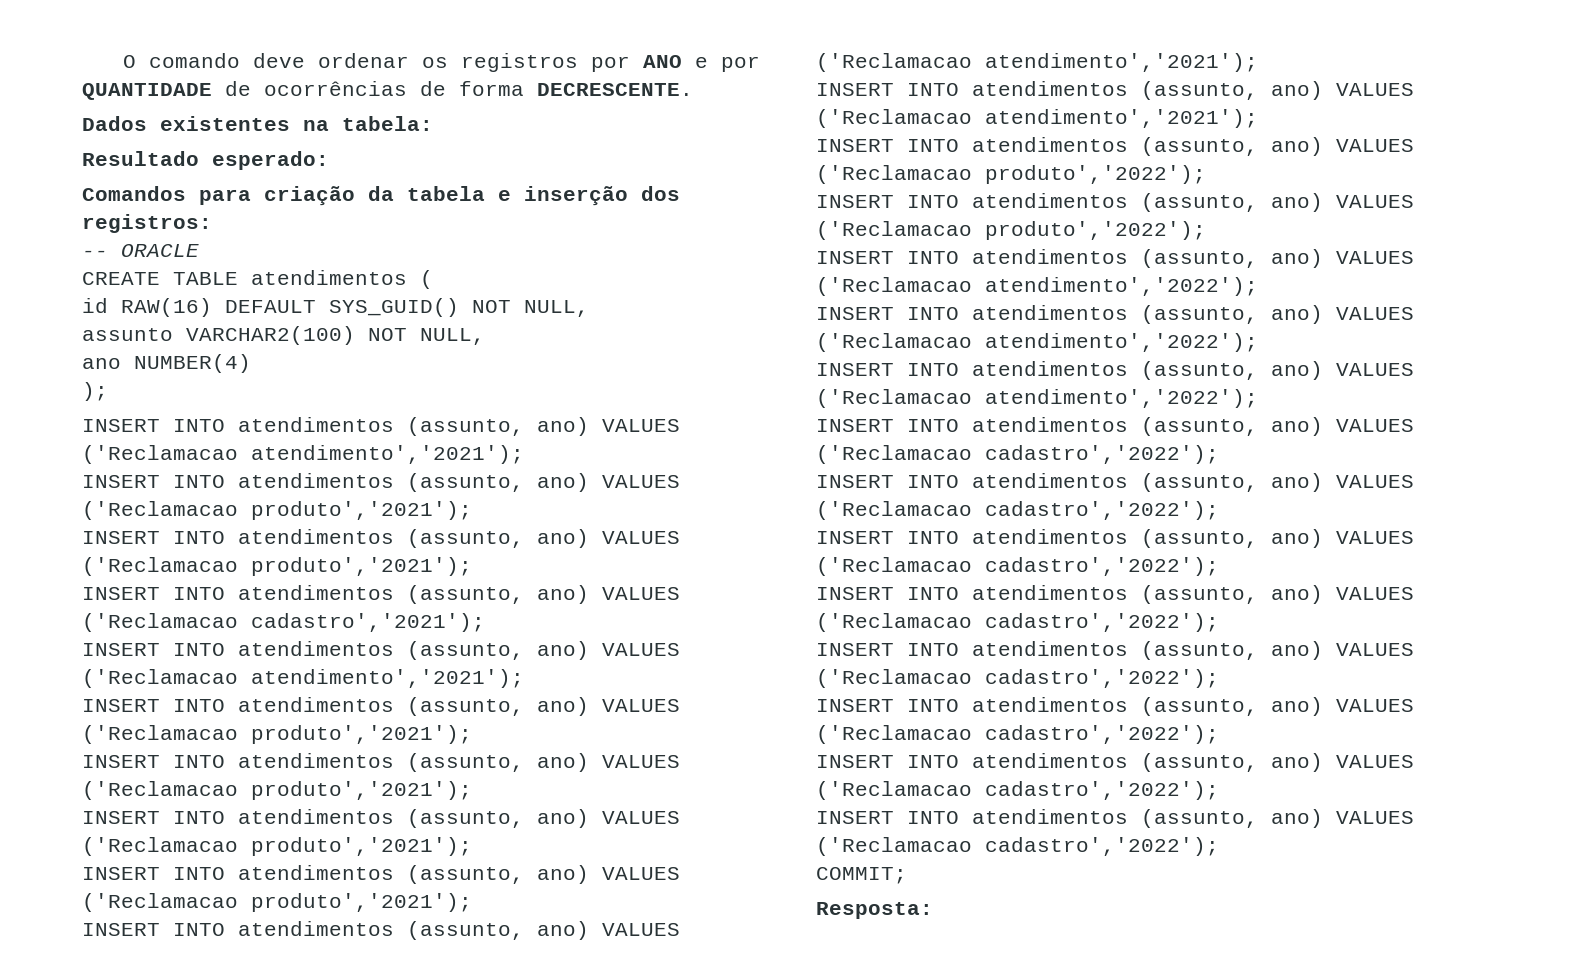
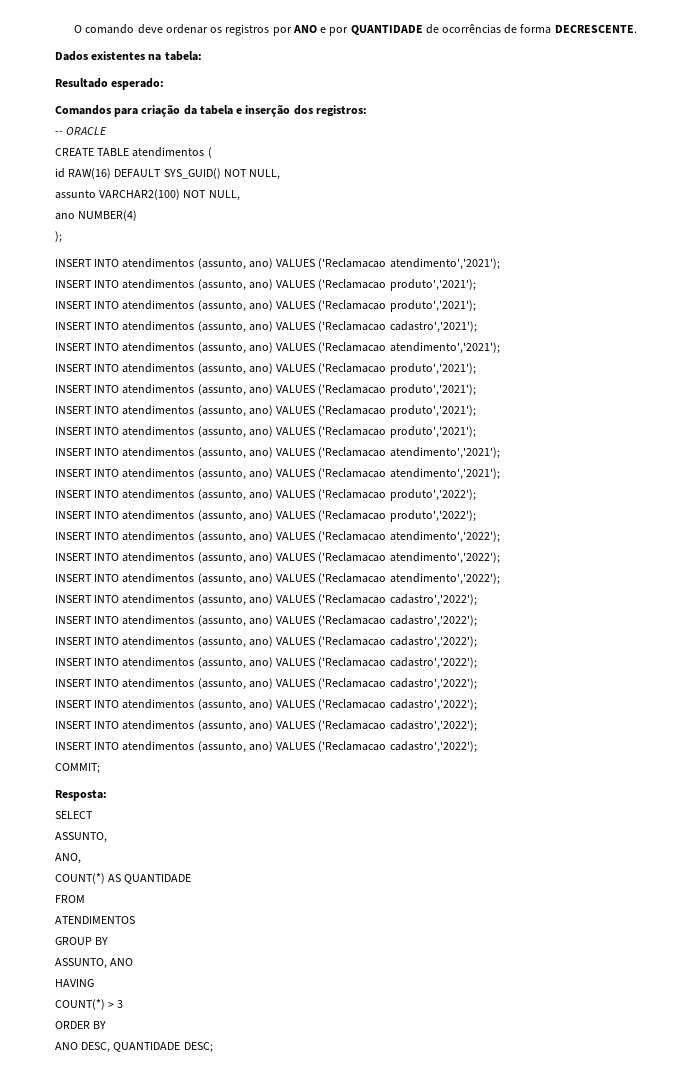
(933, 910) none -> [55,811,93,819] [55,832,107,843] [55,853,81,864] [55,873,192,884] [55,895,85,903] [55,916,135,924] [55,937,109,945] [55,958,134,969] [55,979,94,987] [55,999,124,1010] [55,1021,107,1029] [55,1042,213,1053] // SELECT // ASSUNTO, // ANO, // COUNT(*) AS QUANTIDADE // FROM // ATENDIMENTOS // GROUP BY // ASSUNTO, ANO // HAVING // COUNT(*) > 3 // ORDER BY // ANO DESC, QUANTIDADE DESC;

